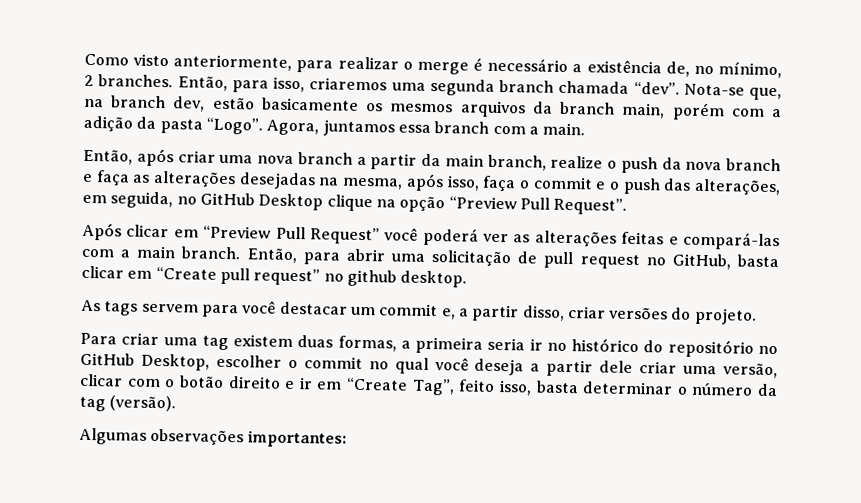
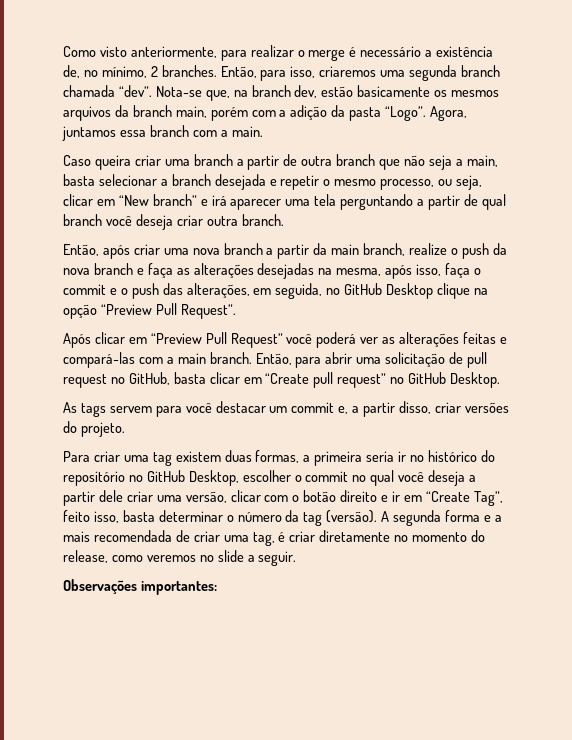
(586, 129) none -> [63,154,498,170] [63,174,483,190] [63,194,506,210] [63,214,284,230] // Caso queira criar uma branch a partir de outra branch que não seja a main, basta selecionar a branch desejada e repetir o mesmo processo, ou seja, clicar em “New branch” e irá aparecer uma tela perguntando a partir de qual branch você deseja criar outra branch.
[346,269,468,288] github desktop. -> [408,372,501,388] GitHub Desktop.
[79,427,245,446] // Algumas observações -> [381,510,502,526] [63,530,486,546] [63,550,297,566] [63,579,137,594] A segunda forma e a mais recomendada de criar uma tag, é criar diretamente no momento do release, como veremos no slide a seguir. // Observações

